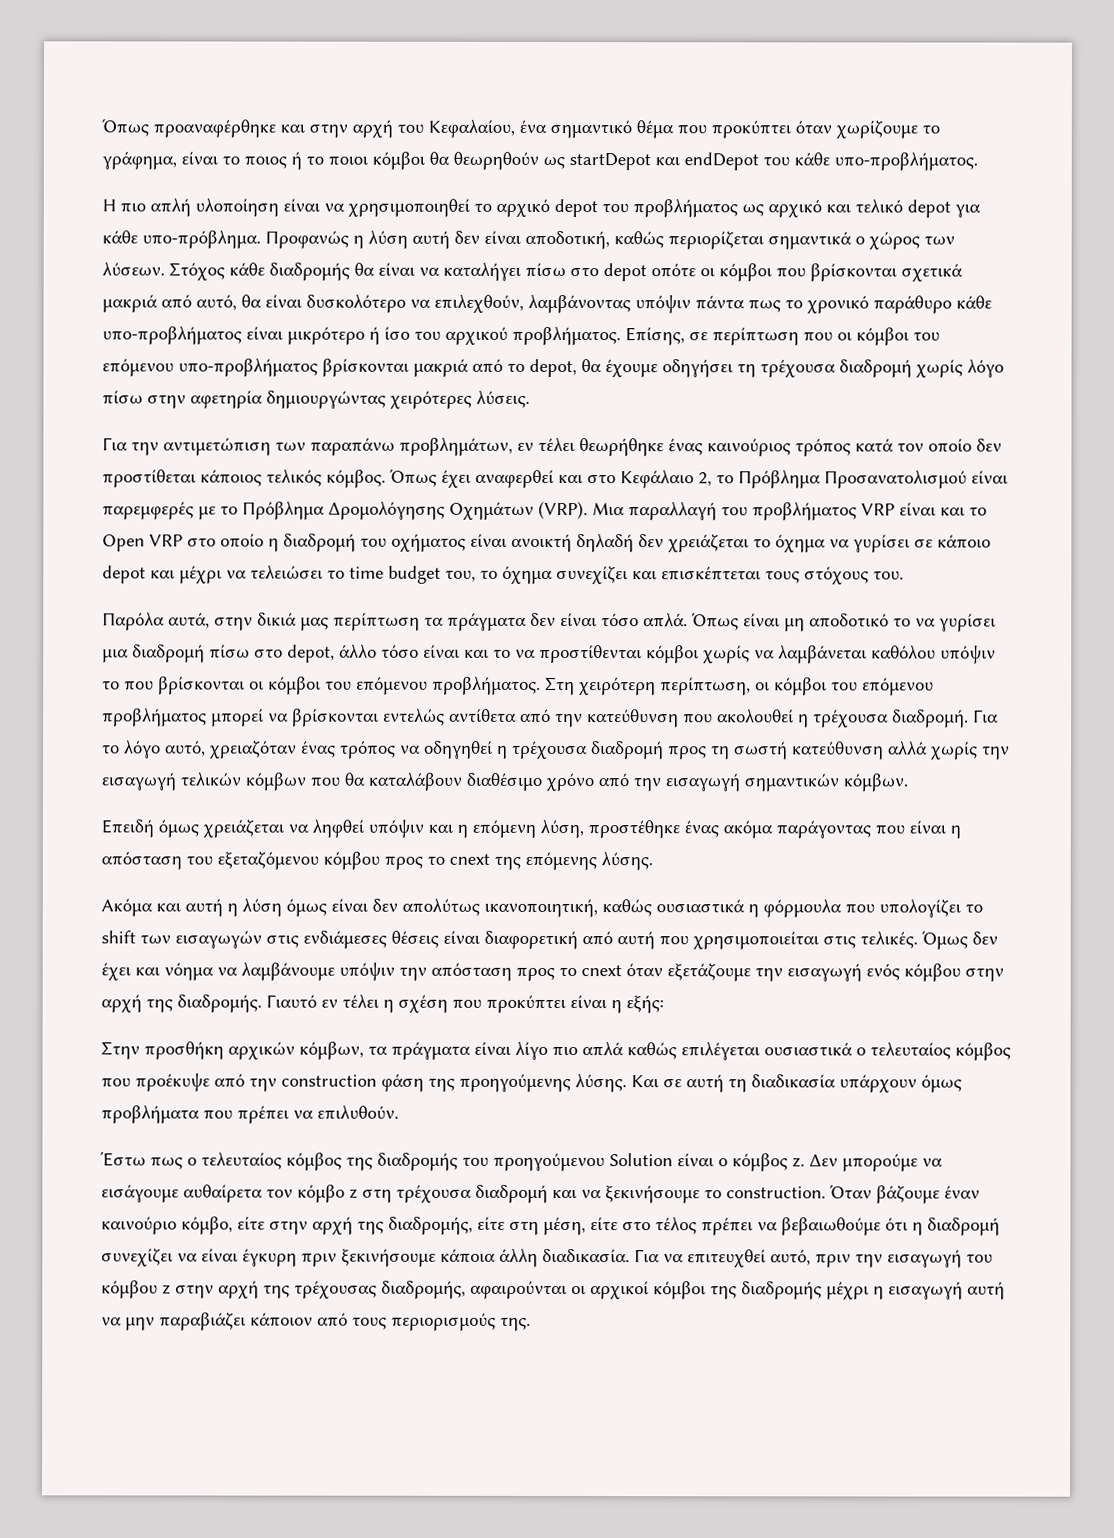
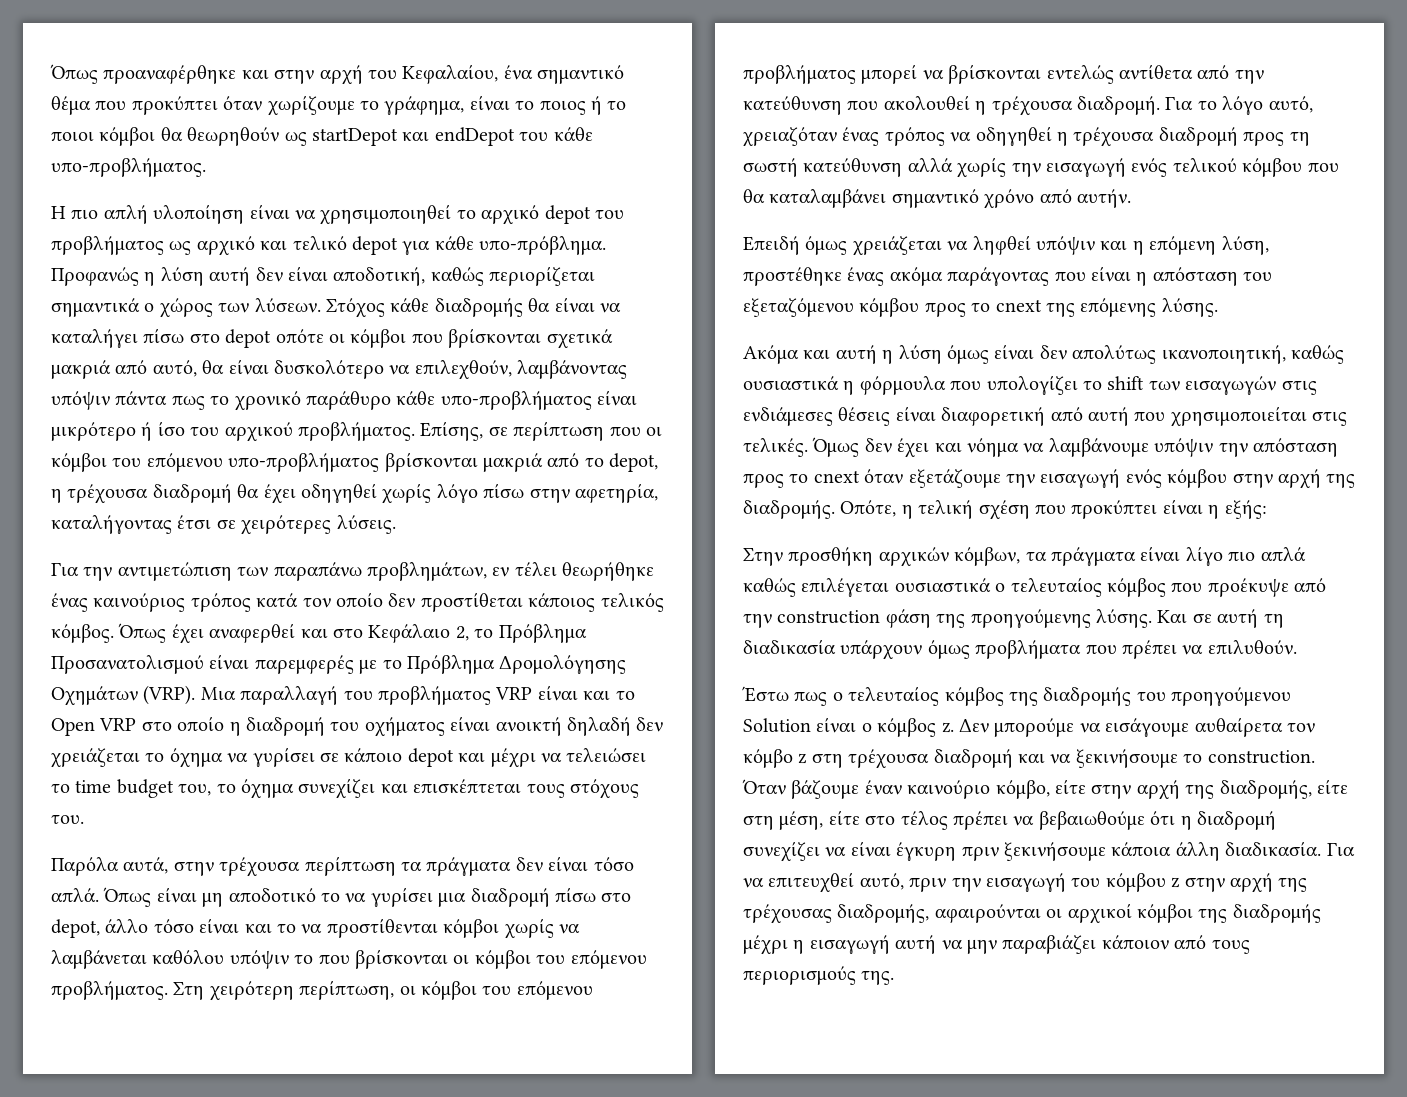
[581,358,1004,378] [102,390,386,409] θα έχουμε οδηγήσει τη τρέχουσα διαδρομή χωρίς λόγο πίσω στην αφετηρία δημιουργώντας -> [51,483,658,504] [51,515,236,534] η τρέχουσα διαδρομή θα έχει οδηγηθεί χωρίς λόγο πίσω στην αφετηρία, καταλήγοντας έτσι σε
[257,612,329,631] δικιά μας -> [219,857,301,877] τρέχουσα
[180,771,908,792] τελικών κόμβων που θα καταλάβουν διαθέσιμο χρόνο από την εισαγωγή σημαντικών κόμβων. -> [1131,158,1339,177] [743,189,1131,209] ενός τελικού κόμβου που θα καταλαμβάνει σημαντικό χρόνο από αυτήν.
[266,993,394,1013] Γιαυτό εν τέλει η -> [840,500,974,519] Οπότε, η τελική

